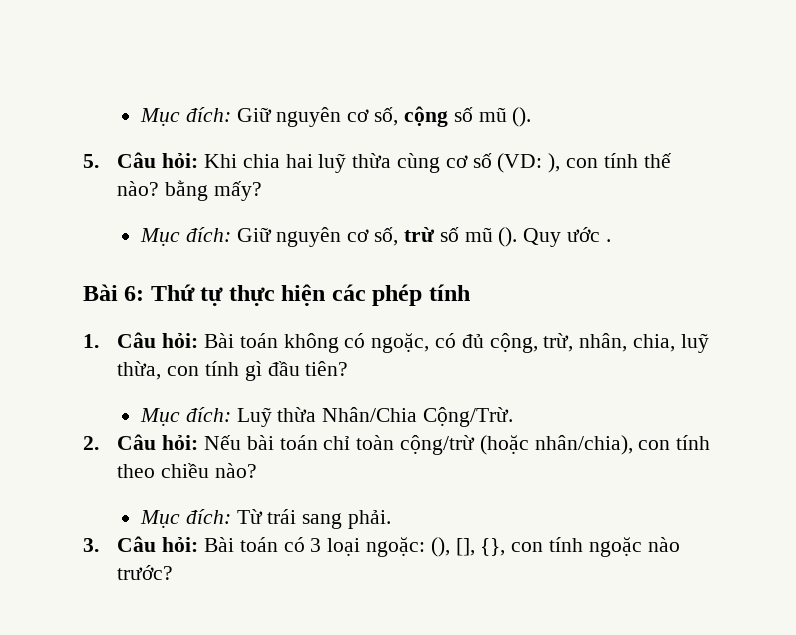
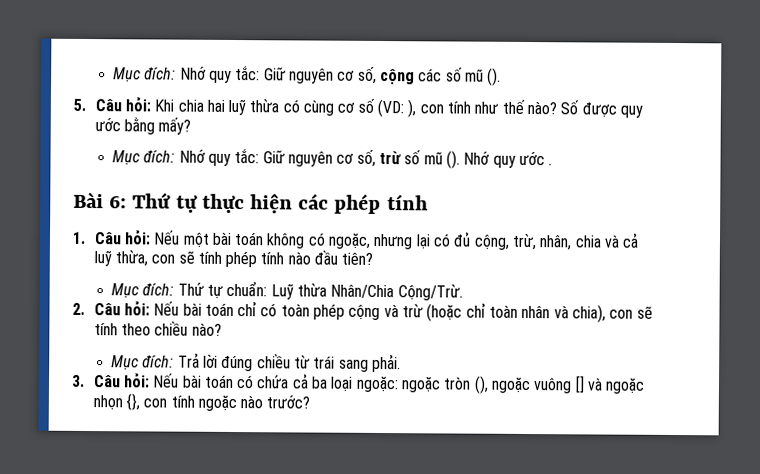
[140,107,231,126] Mục đích: -> [113,66,261,83] Mục đích: Nhớ quy tắc:
(448, 116) none -> [418,68,443,82] các
(392, 160) none -> [282,99,300,113] có
(638, 160) none -> [474,101,500,114] như
(160, 188) none -> [560,100,643,118] [94,118,121,132] Số được quy ước
(231, 234) none -> [178,149,260,166] Nhớ quy tắc:
[523,228,562,247] Quy -> [463,151,516,168] Nhớ quy
[204,333,235,348] Bài -> [153,230,232,248] Nếu một bài
(430, 343) none -> [373,233,431,250] nhưng lại
[633,333,709,353] [117,361,262,381] chia, luỹ thừa, con tính gì -> [574,232,640,248] [93,250,311,268] chia và cả luỹ thừa, con sẽ tính phép tính nào
(231, 414) none -> [177,280,268,299] Thứ tự chuẩn:
[356,435,671,455] toàn cộng/trừ (hoặc nhân/chia), con -> [260,302,653,323] có toàn phép cộng và trừ (hoặc chỉ toàn nhân và chia), con sẽ
[236,509,263,524] Từ -> [177,352,312,372] Trả lời đúng chiều từ
[204,537,475,557] Bài toán có 3 loại ngoặc: (), [], -> [152,373,646,394] [92,395,123,411] Nếu bài toán có chứa cả ba loại ngoặc: ngoặc tròn (), ngoặc vuông [] và ngoặc nhọn

